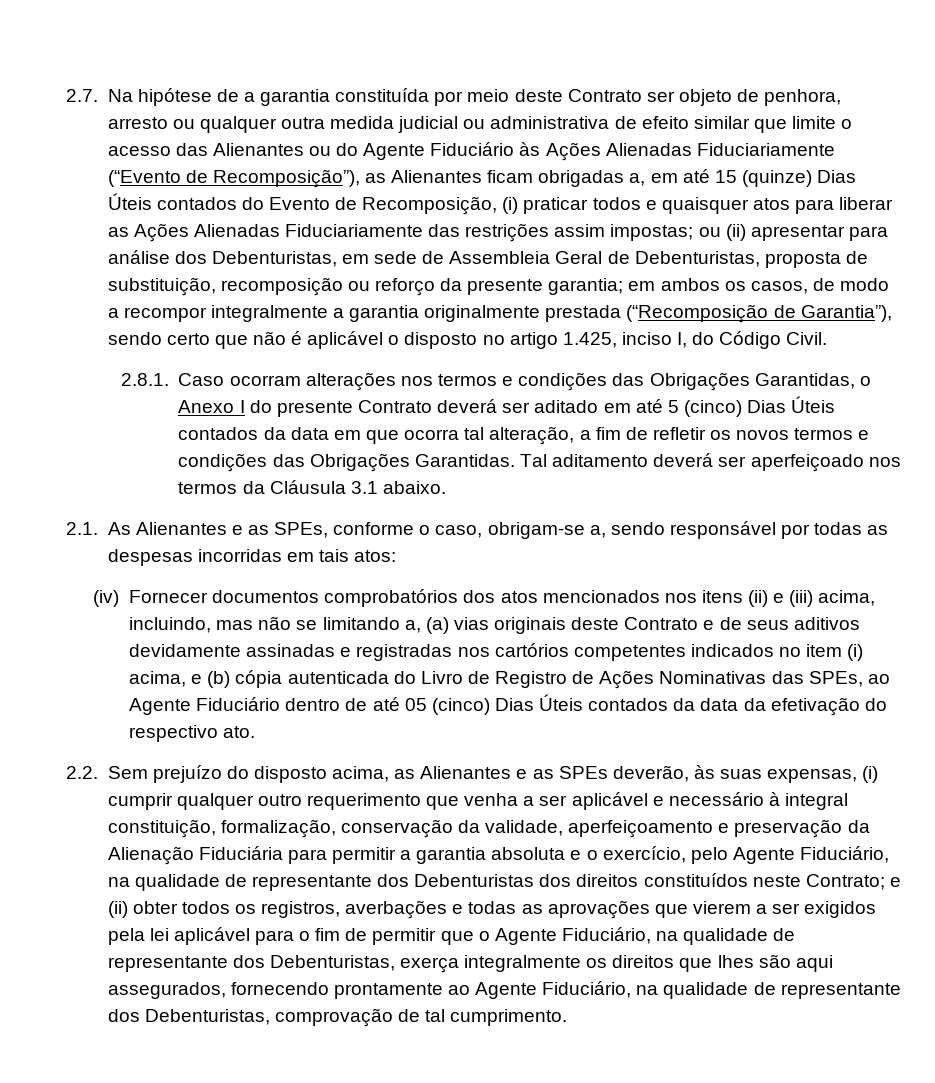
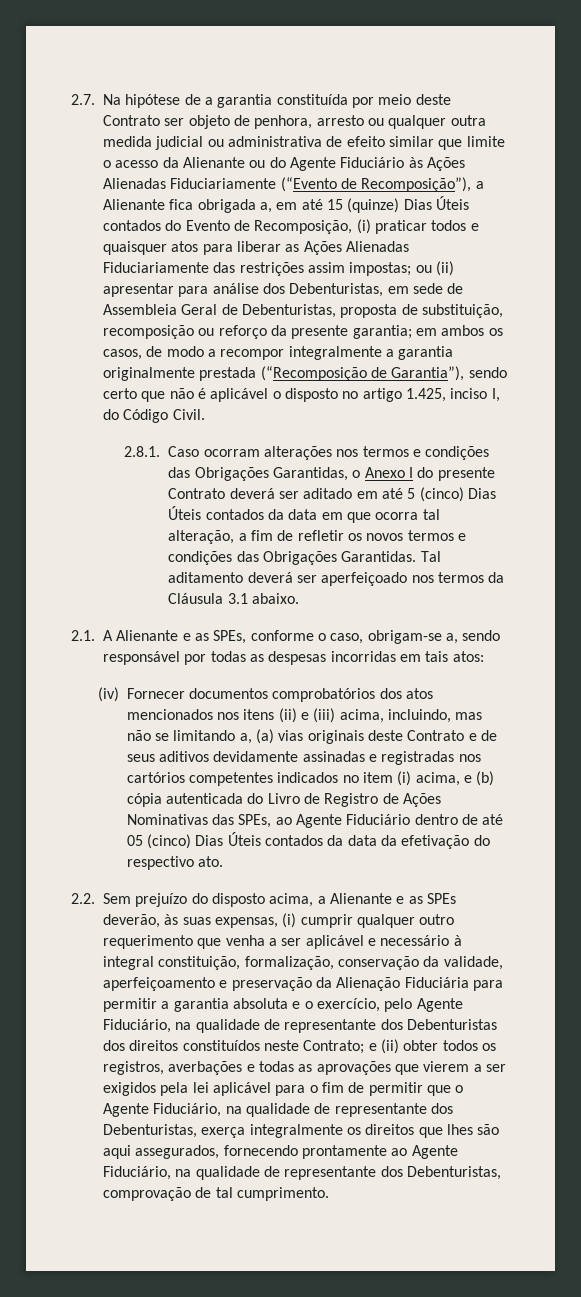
[175,143,304,156] das Alienantes -> [162,157,245,168] da Alienante
[364,170,625,187] as Alienantes ficam obrigadas -> [475,181,484,189] [103,199,256,213] a Alienante fica obrigada
[107,522,227,535] As Alienantes -> [103,630,179,641] A Alienante
[394,766,512,779] as Alienantes -> [317,893,392,904] a Alienante

